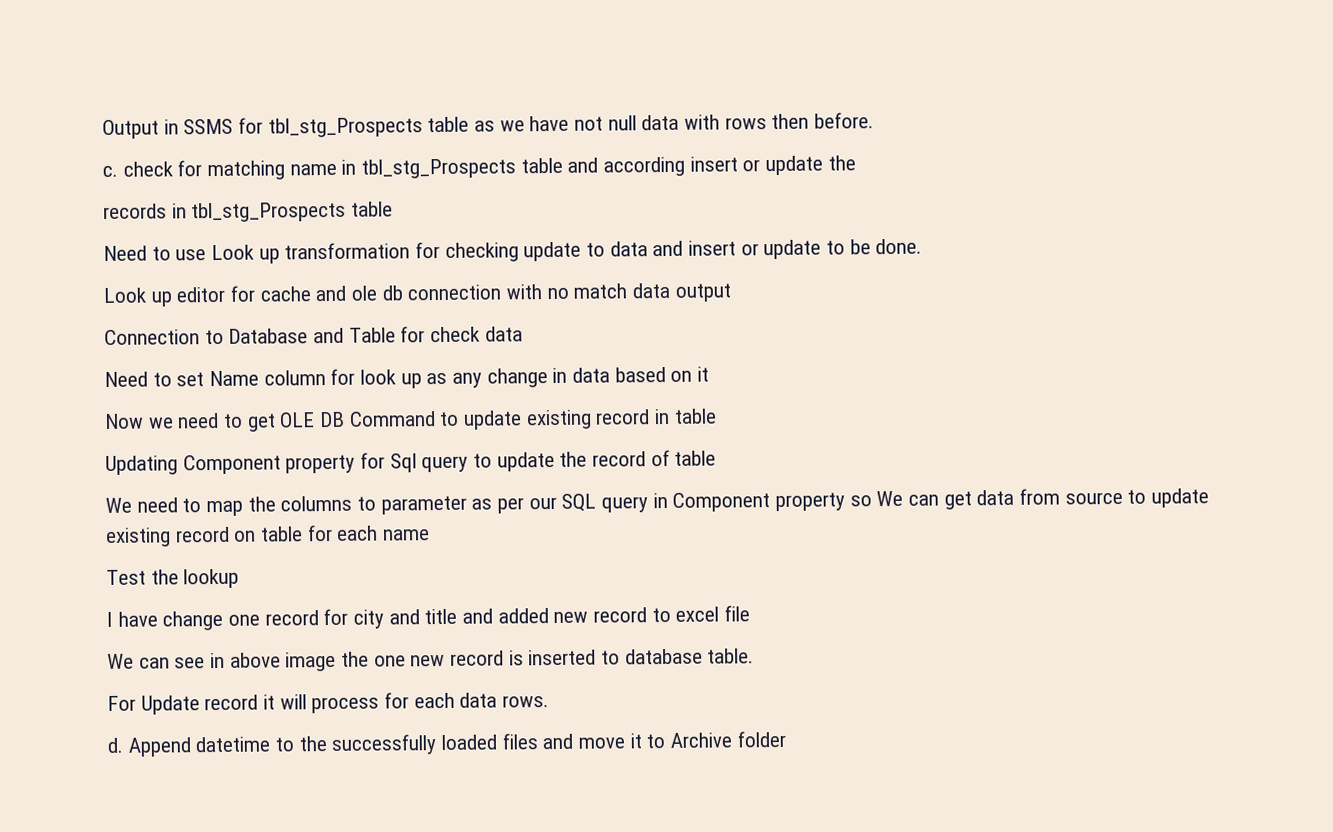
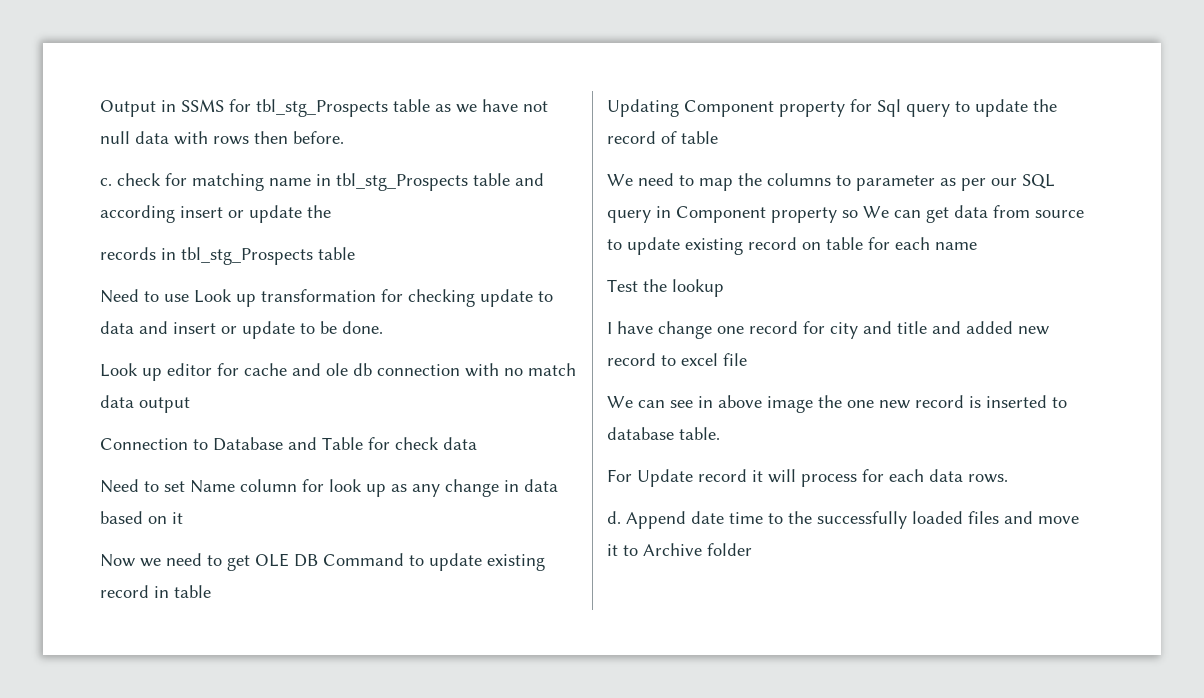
[195,736,271,753] datetime -> [691,511,763,524] date time

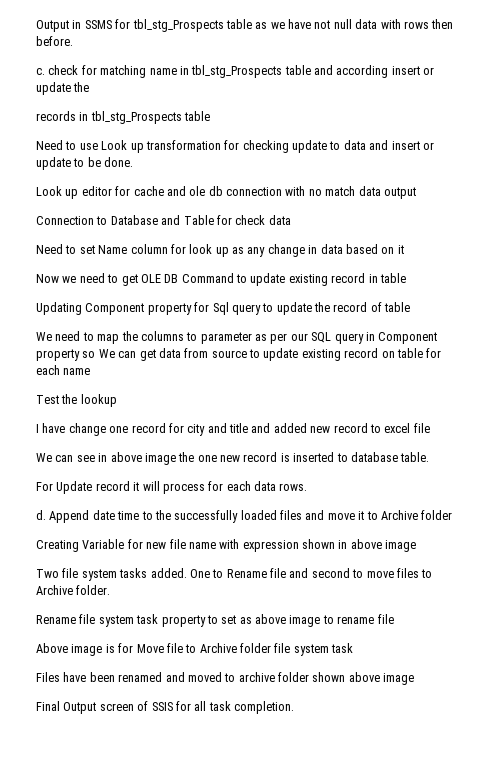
(752, 549) none -> [36,539,417,552] [36,568,433,581] [36,585,111,595] [36,614,394,627] [36,643,354,656] [36,672,415,685] [36,701,294,714] // Creating Variable for new file name with expression shown in above image // Two file system tasks added. One to Rename file and second to move files to Archive folder. // Rename file system task property to set as above image to rename file // Above image is for Move file to Archive folder file system task // Files have been renamed and moved to archive folder shown above image // Final Output screen of SSIS for all task completion.

